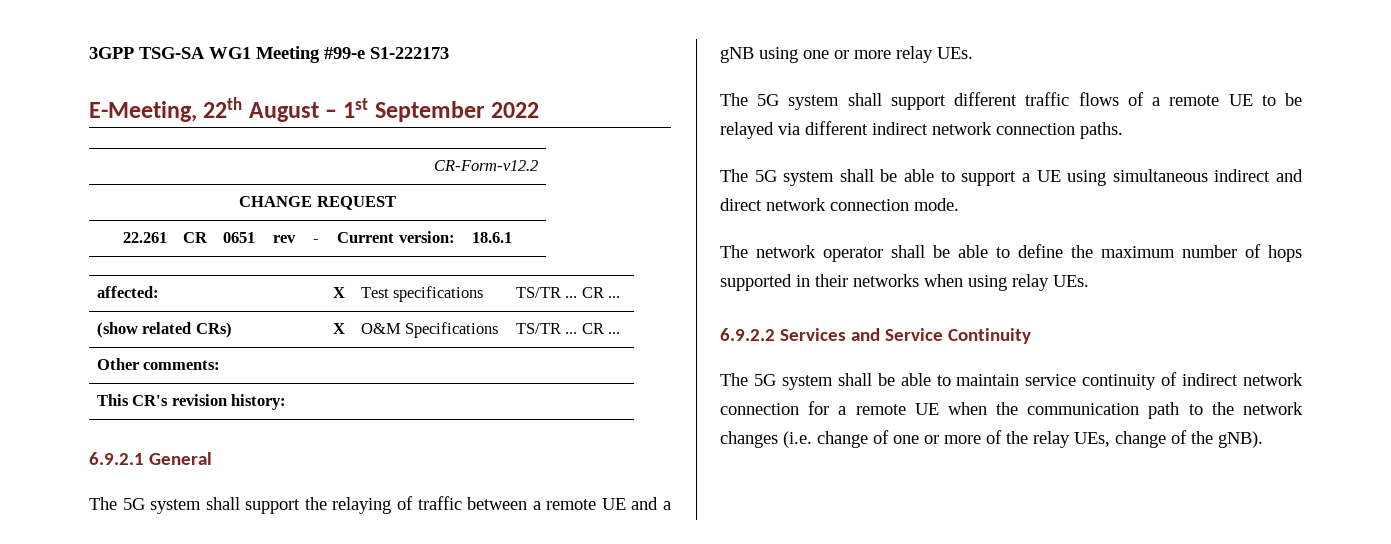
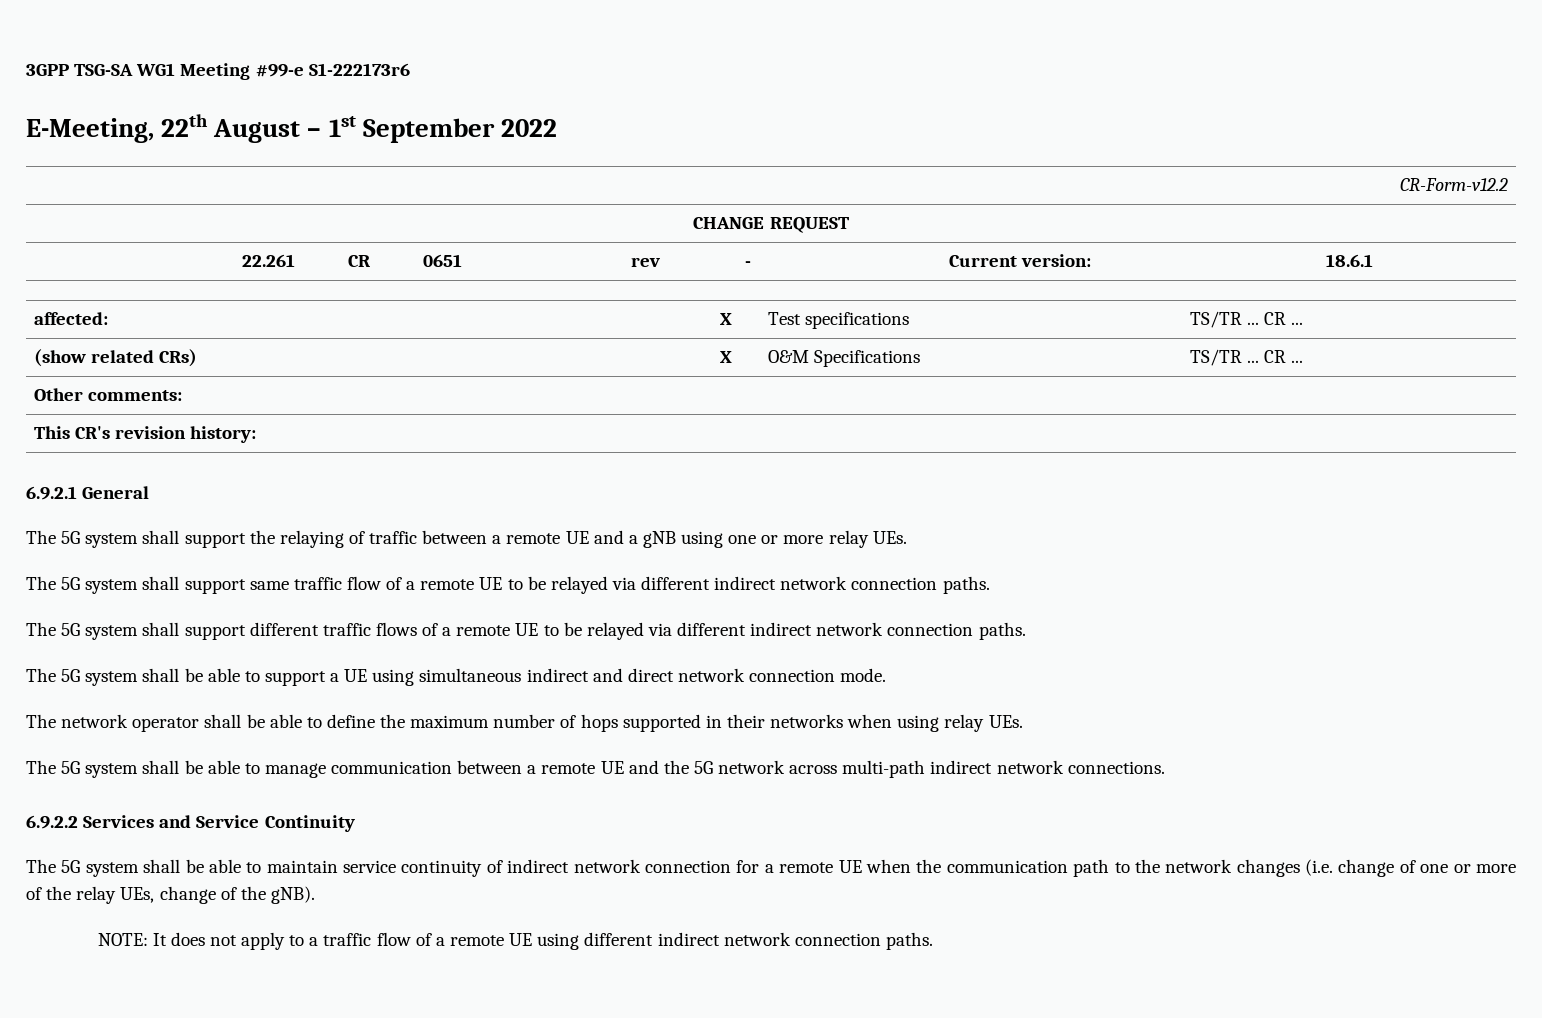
[370,47,449,59] S1-222173 -> [308,63,410,76] S1-222173r6
(973, 53) none -> [26,576,990,594] // The 5G system shall support same traffic flow of a remote UE to be relayed via different indirect network connection paths.
(1089, 281) none -> [26,760,1165,778] // The 5G system shall be able to manage communication between a remote UE and the 5G network across multi-path indirect network connections.
(1263, 439) none -> [97,932,933,950] // NOTE: It does not apply to a traffic flow of a remote UE using different indirect network connection paths.

